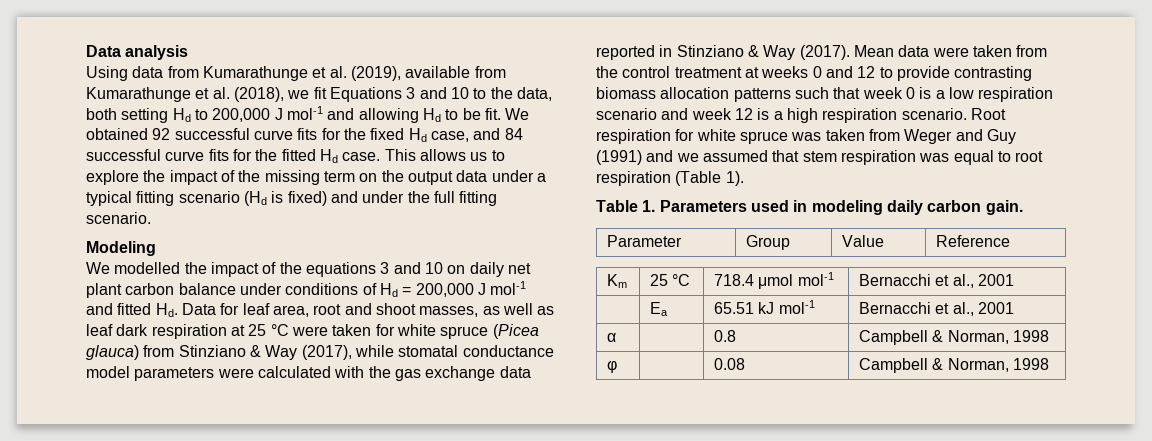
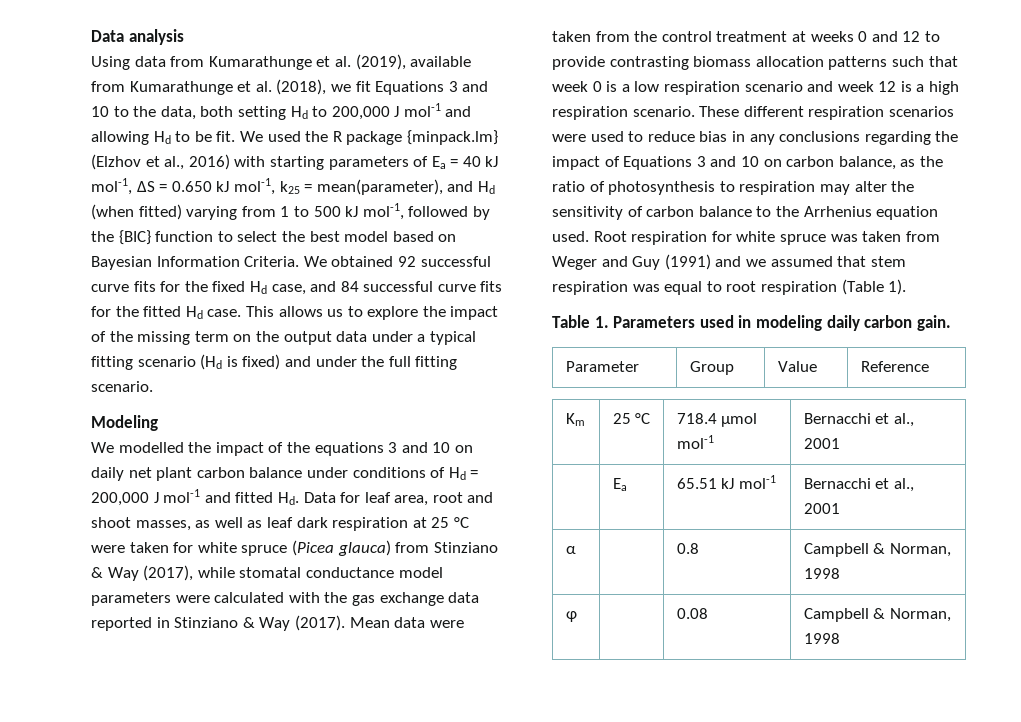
(530, 114) none -> [267,130,498,145] [91,154,499,170] [91,178,495,195] [91,203,490,220] [91,230,457,245] [91,256,327,270] used the R package {minpack.lm} (Elzhov et al., 2016) with starting parameters of Ea = 40 kJ mol-1, ΔS = 0.650 kJ mol-1, k25 = mean(parameter), and Hd (when fitted) varying from 1 to 500 kJ mol-1, followed by the {BIC} function to select the best model based on Bayesian Information Criteria. We
(967, 114) none -> [699,106,954,120] [552,131,959,145] [552,156,943,170] [552,181,915,195] [552,206,939,220] [552,231,589,242] These different respiration scenarios were used to reduce bias in any conclusions regarding the impact of Equations 3 and 10 on carbon balance, as the ratio of photosynthesis to respiration may alter the sensitivity of carbon balance to the Arrhenius equation used.

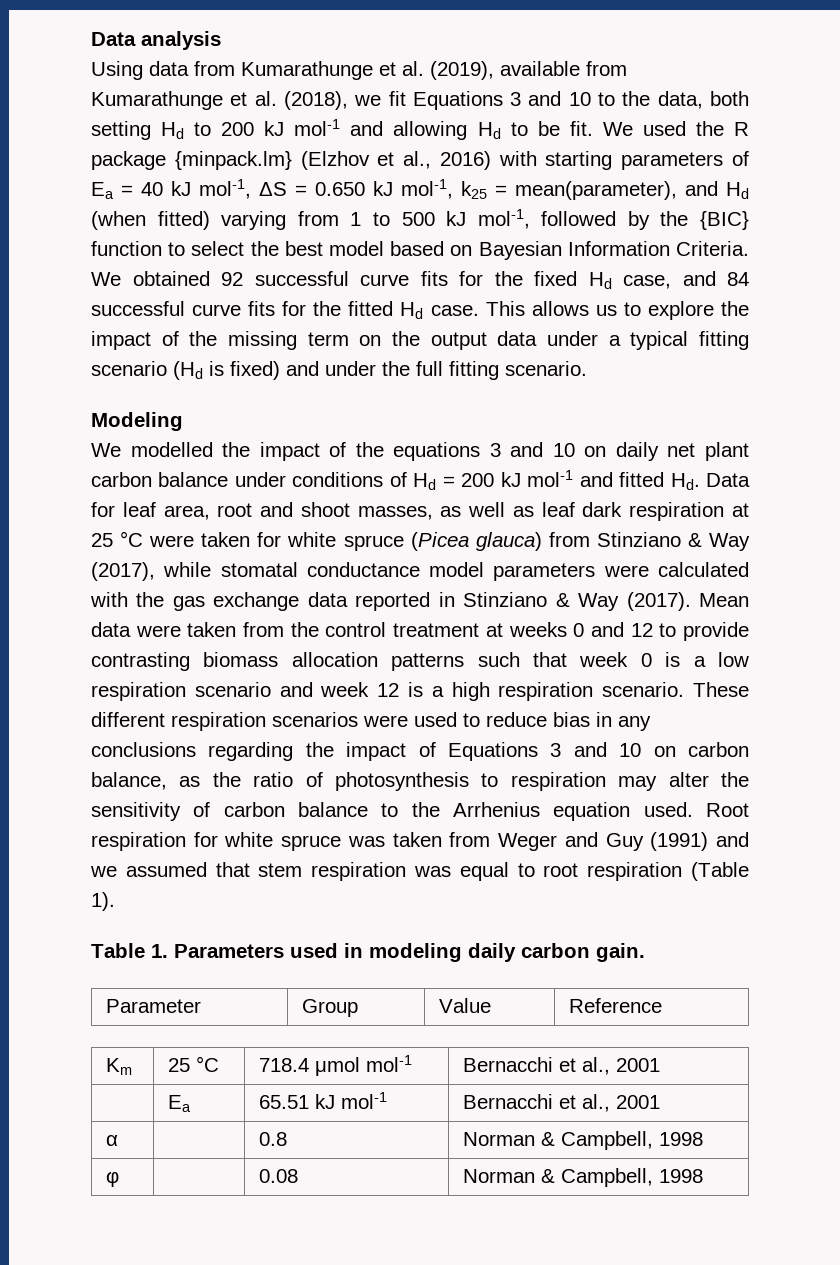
[331,106,400,120] 200,000 J -> [221,121,285,136] 200 kJ
[91,492,159,506] 200,000 J -> [461,472,521,487] 200 kJ
[803,543,951,557] Campbell & Norman, -> [463,1131,654,1150] Norman & Campbell,
[803,608,951,622] Campbell & Norman, -> [463,1168,654,1187] Norman & Campbell,

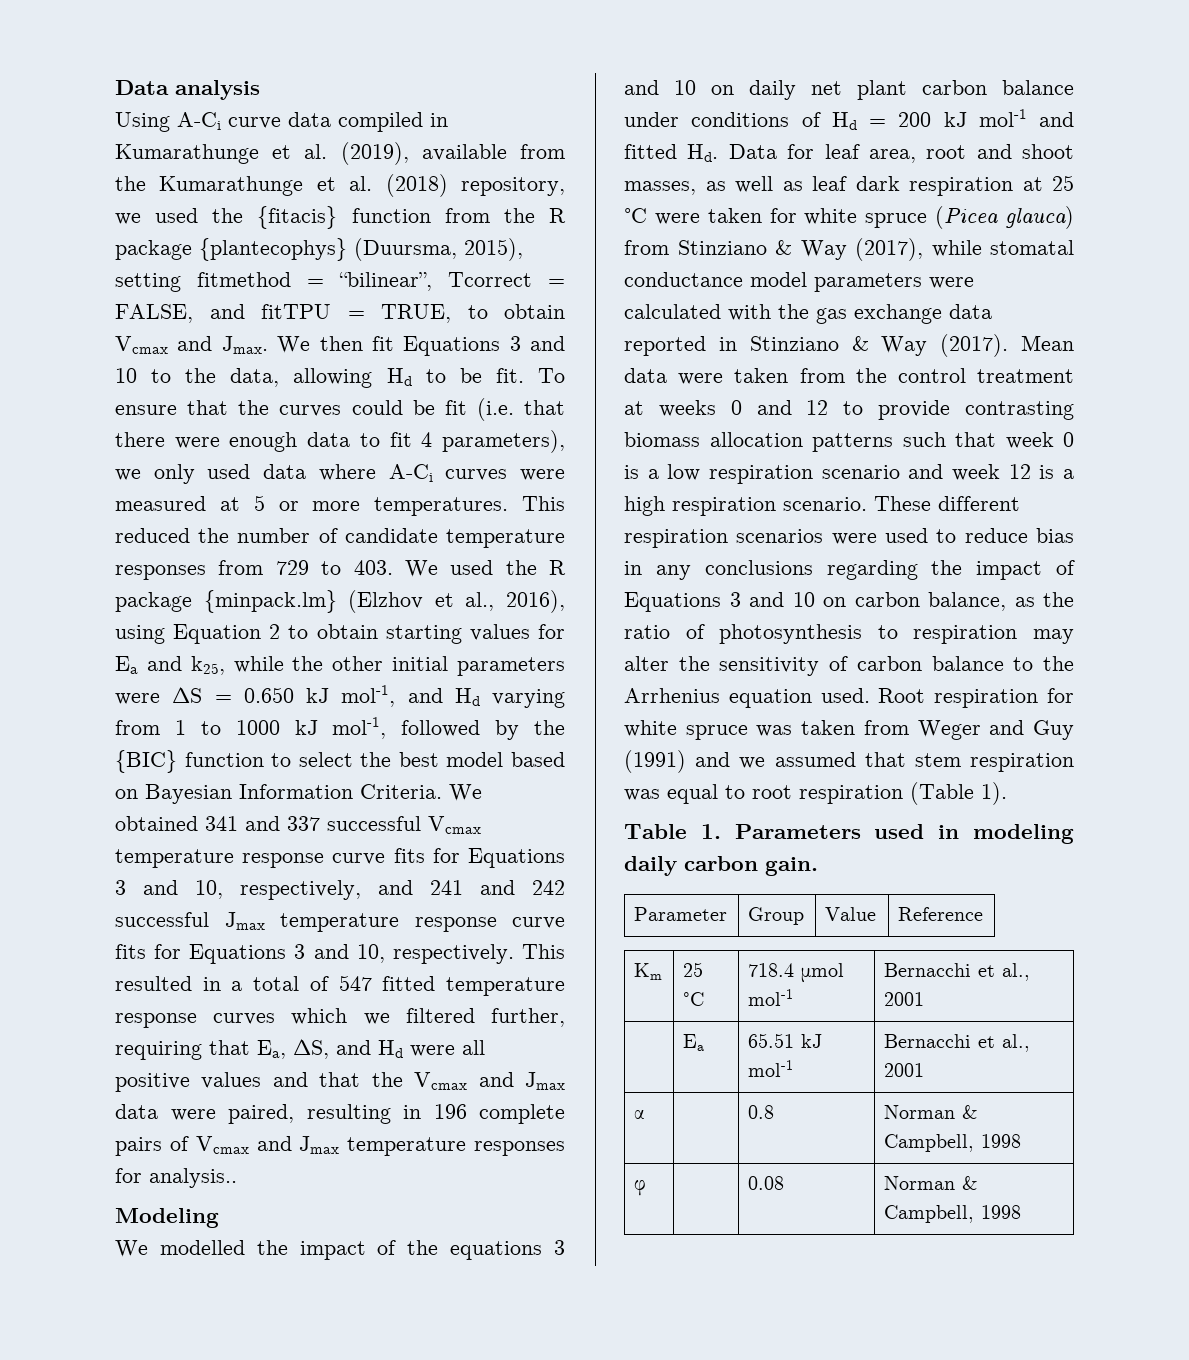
[149,61,235,76] data from -> [177,112,448,132] A-Ci curve data compiled in
[91,91,382,110] Kumarathunge et al. (2018), we -> [115,174,565,197] [115,206,566,229] [115,238,523,261] [115,272,565,292] [115,304,565,323] [115,336,363,354] the Kumarathunge et al. (2018) repository, we used the {fitacis} function from the R package {plantecophys} (Duursma, 2015), setting fitmethod = “bilinear”, Tcorrect = FALSE, and fitTPU = TRUE, to obtain Vcmax and Jmax. We then
[710,91,749,106] [91,119,384,140] both setting Hd to 200 kJ mol-1 and -> (280, 377) none
(593, 128) none -> [537,368,565,383] [115,398,565,421] [115,430,565,453] [115,464,565,484] [115,495,565,516] [115,528,565,548] [115,560,393,580] To ensure that the curves could be fit (i.e. that there were enough data to fit 4 parameters), we only used data where A-Ci curves were measured at 5 or more temperatures. This reduced the number of candidate temperature responses from 729 to 403.
[439,151,749,170] [91,179,251,199] 2016) with starting parameters of Ea = 40 kJ mol-1, -> [506,590,565,613] [115,624,565,644] [115,656,565,676] [115,693,160,705] 2016), using Equation 2 to obtain starting values for Ea and k25, while the other initial parameters were
[461,181,749,200] [91,211,210,230] k25 = mean(parameter), and Hd (when fitted) -> [407,688,480,706] and Hd
[401,212,435,226] 500 -> [235,720,280,735] 1000
[221,271,749,289] [91,301,750,320] [91,331,749,350] [91,361,587,380] 92 successful curve fits for the fixed Hd case, and 84 successful curve fits for the fitted Hd case. This allows us to explore the impact of the missing term on the output data under a typical fitting scenario (Hd is fixed) and under the full fitting scenario. -> [205,816,481,834] [115,848,565,868] [115,880,565,900] [115,912,565,932] [115,944,565,964] [115,975,565,996] [115,1008,565,1028] [115,1038,485,1060] [115,1072,565,1092] [115,1104,565,1124] [115,1136,565,1156] [115,1168,237,1188] 341 and 337 successful Vcmax temperature response curve fits for Equations 3 and 10, respectively, and 241 and 242 successful Jmax temperature response curve fits for Equations 3 and 10, respectively. This resulted in a total of 547 fitted temperature response curves which we filtered further, requiring that Ea, ΔS, and Hd were all positive values and that the Vcmax and Jmax data were paired, resulting in 196 complete pairs of Vcmax and Jmax temperature responses for analysis..

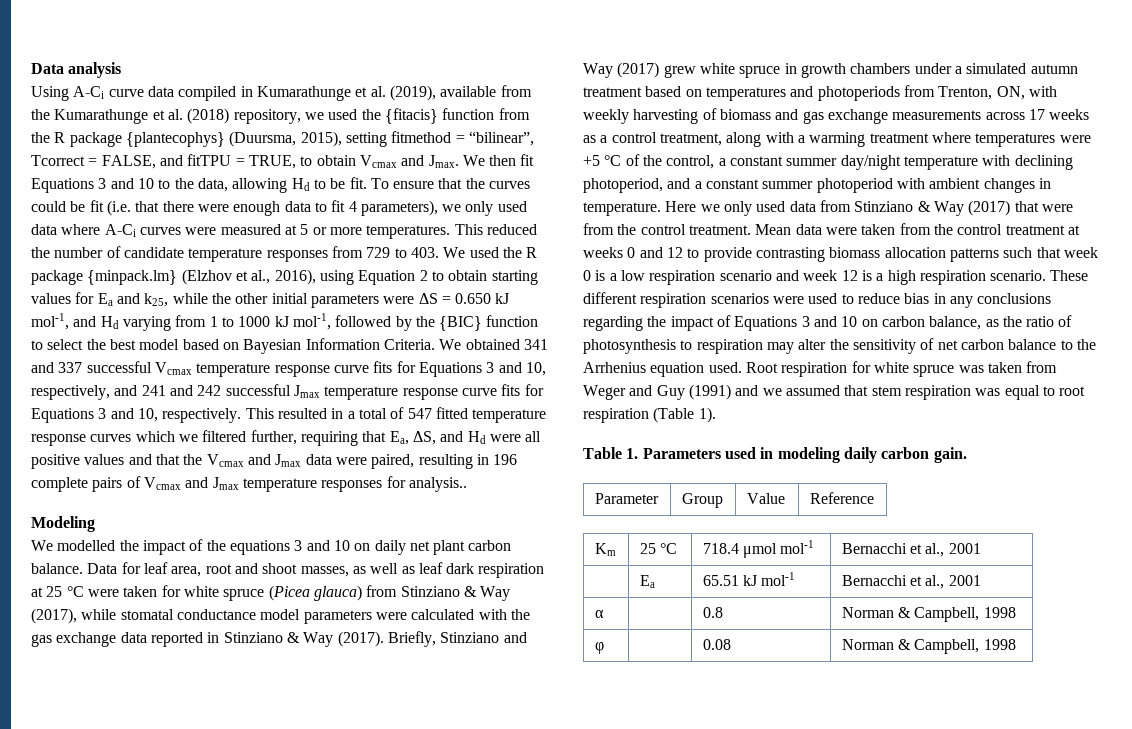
[1002,80,1074,95] [624,109,1074,130] [624,144,719,162] balance under conditions of Hd = 200 kJ mol-1 and fitted Hd. -> [31,563,83,574] balance.
(1009, 345) none -> [387,631,527,647] [583,62,1078,78] [583,85,1057,101] [583,108,1090,124] [583,132,1091,147] [583,154,1073,170] [583,178,1051,193] [583,200,1073,216] [583,223,751,235] Briefly, Stinziano and Way (2017) grew white spruce in growth chambers under a simulated autumn treatment based on temperatures and photoperiods from Trenton, ON, with weekly harvesting of biomass and gas exchange measurements across 17 weeks as a control treatment, along with a warming treatment where temperatures were +5 °C of the control, a constant summer day/night temperature with declining photoperiod, and a constant summer photoperiod with ambient changes in temperature. Here we only used data from Stinziano & Way (2017) that were from the control treatment.
(849, 663) none -> [937,340,958,350] net

